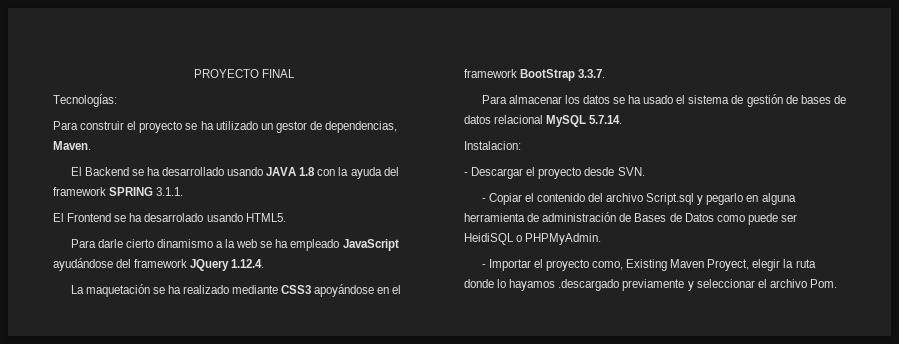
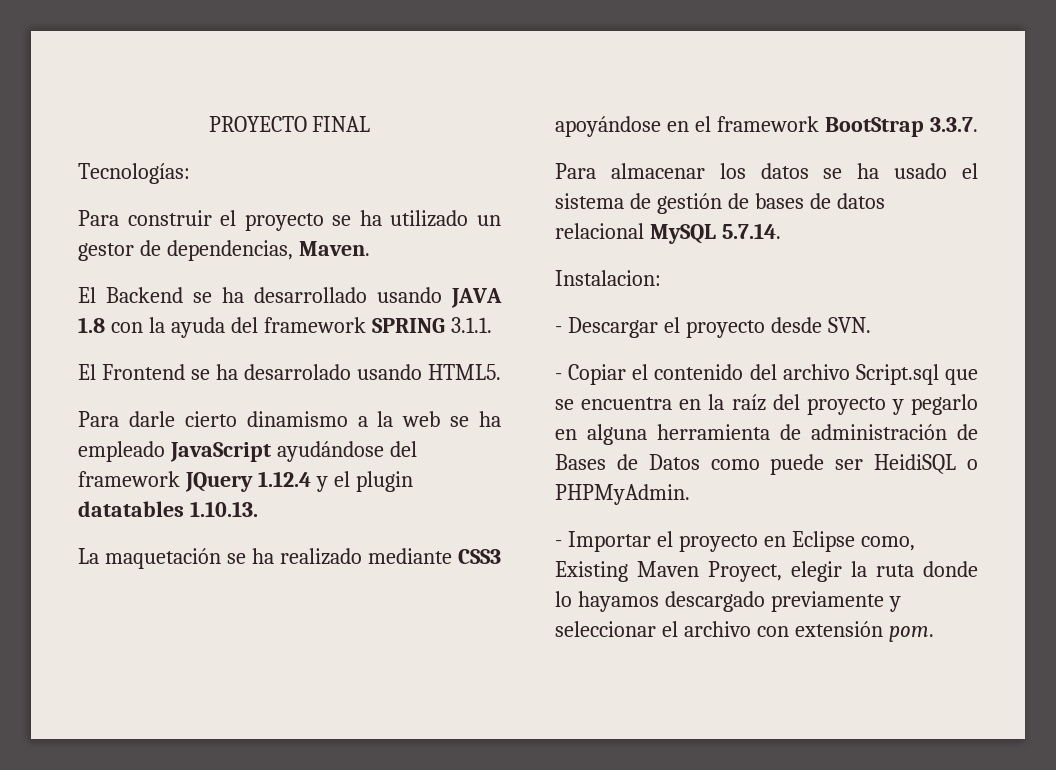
[231,259,265,268] 1.12.4. -> [257,471,413,492] [78,501,258,517] 1.12.4 y el plugin datatables 1.10.13.
(695, 199) none -> [945,369,978,385] [555,394,886,415] que se encuentra en la raíz del proyecto
(589, 265) none -> [763,531,855,552] en Eclipse
[558,279,620,291] .descargado -> [664,591,765,612] descargado
[809,279,837,288] Pom. -> [756,621,934,642] con extensión pom.

